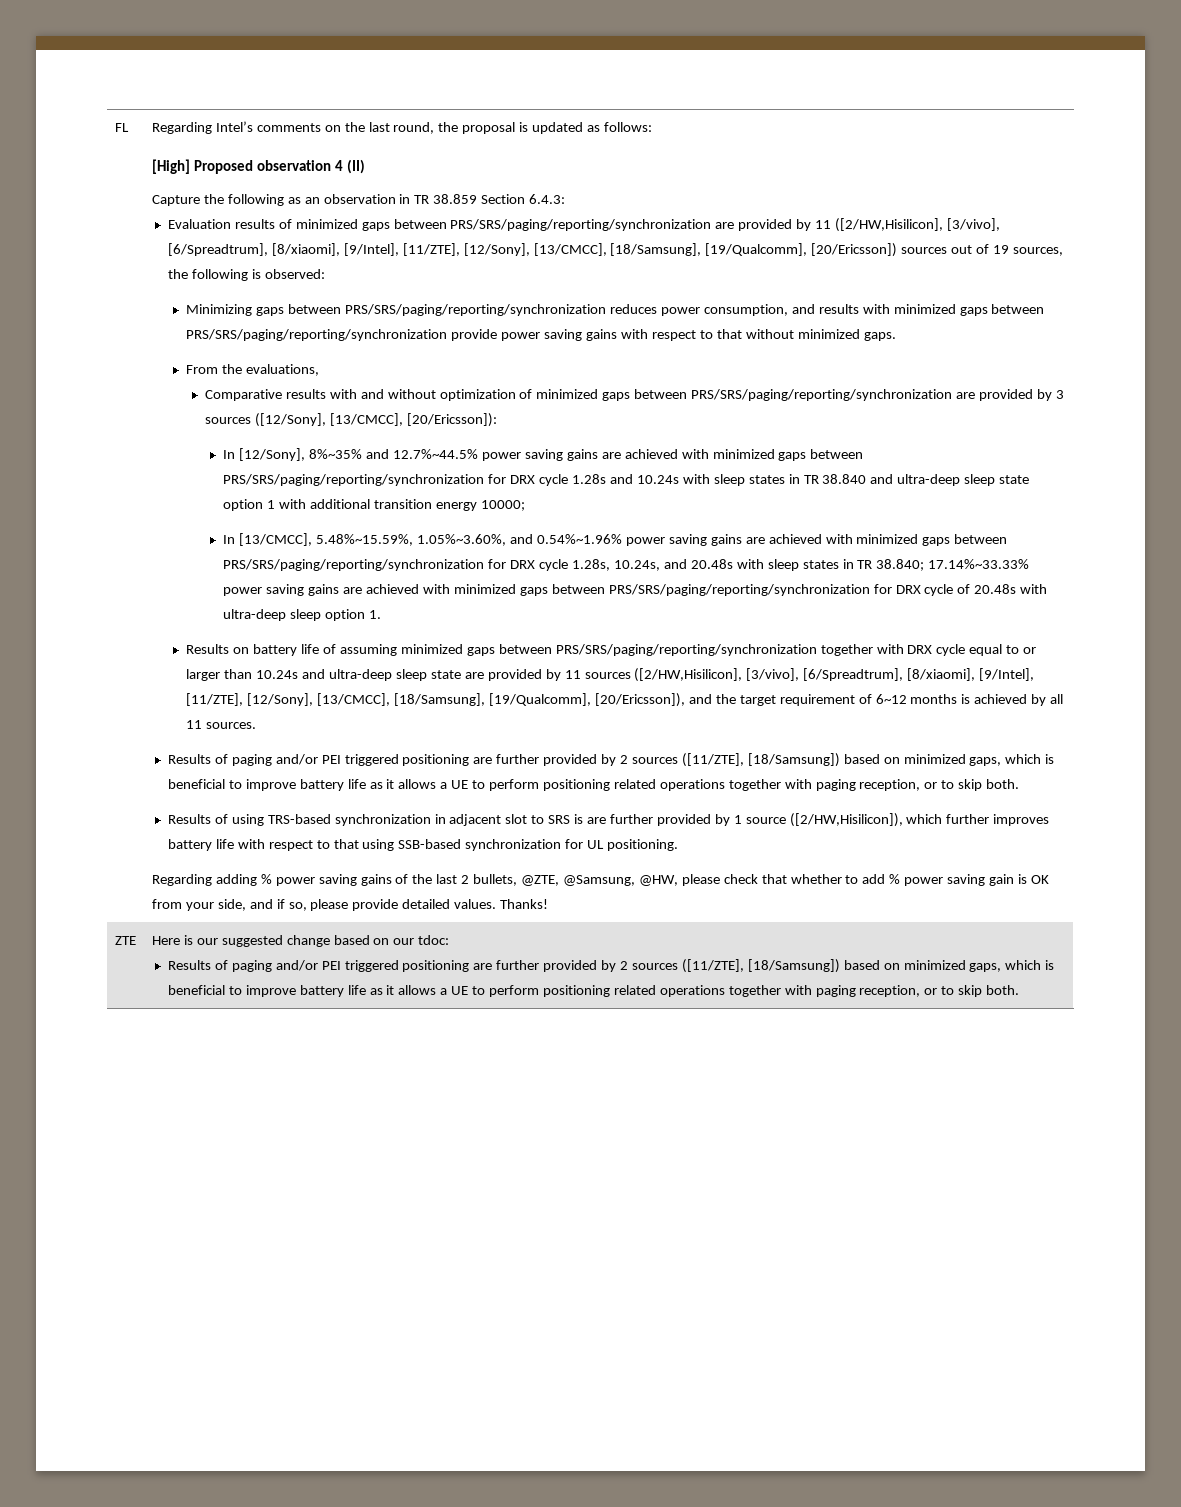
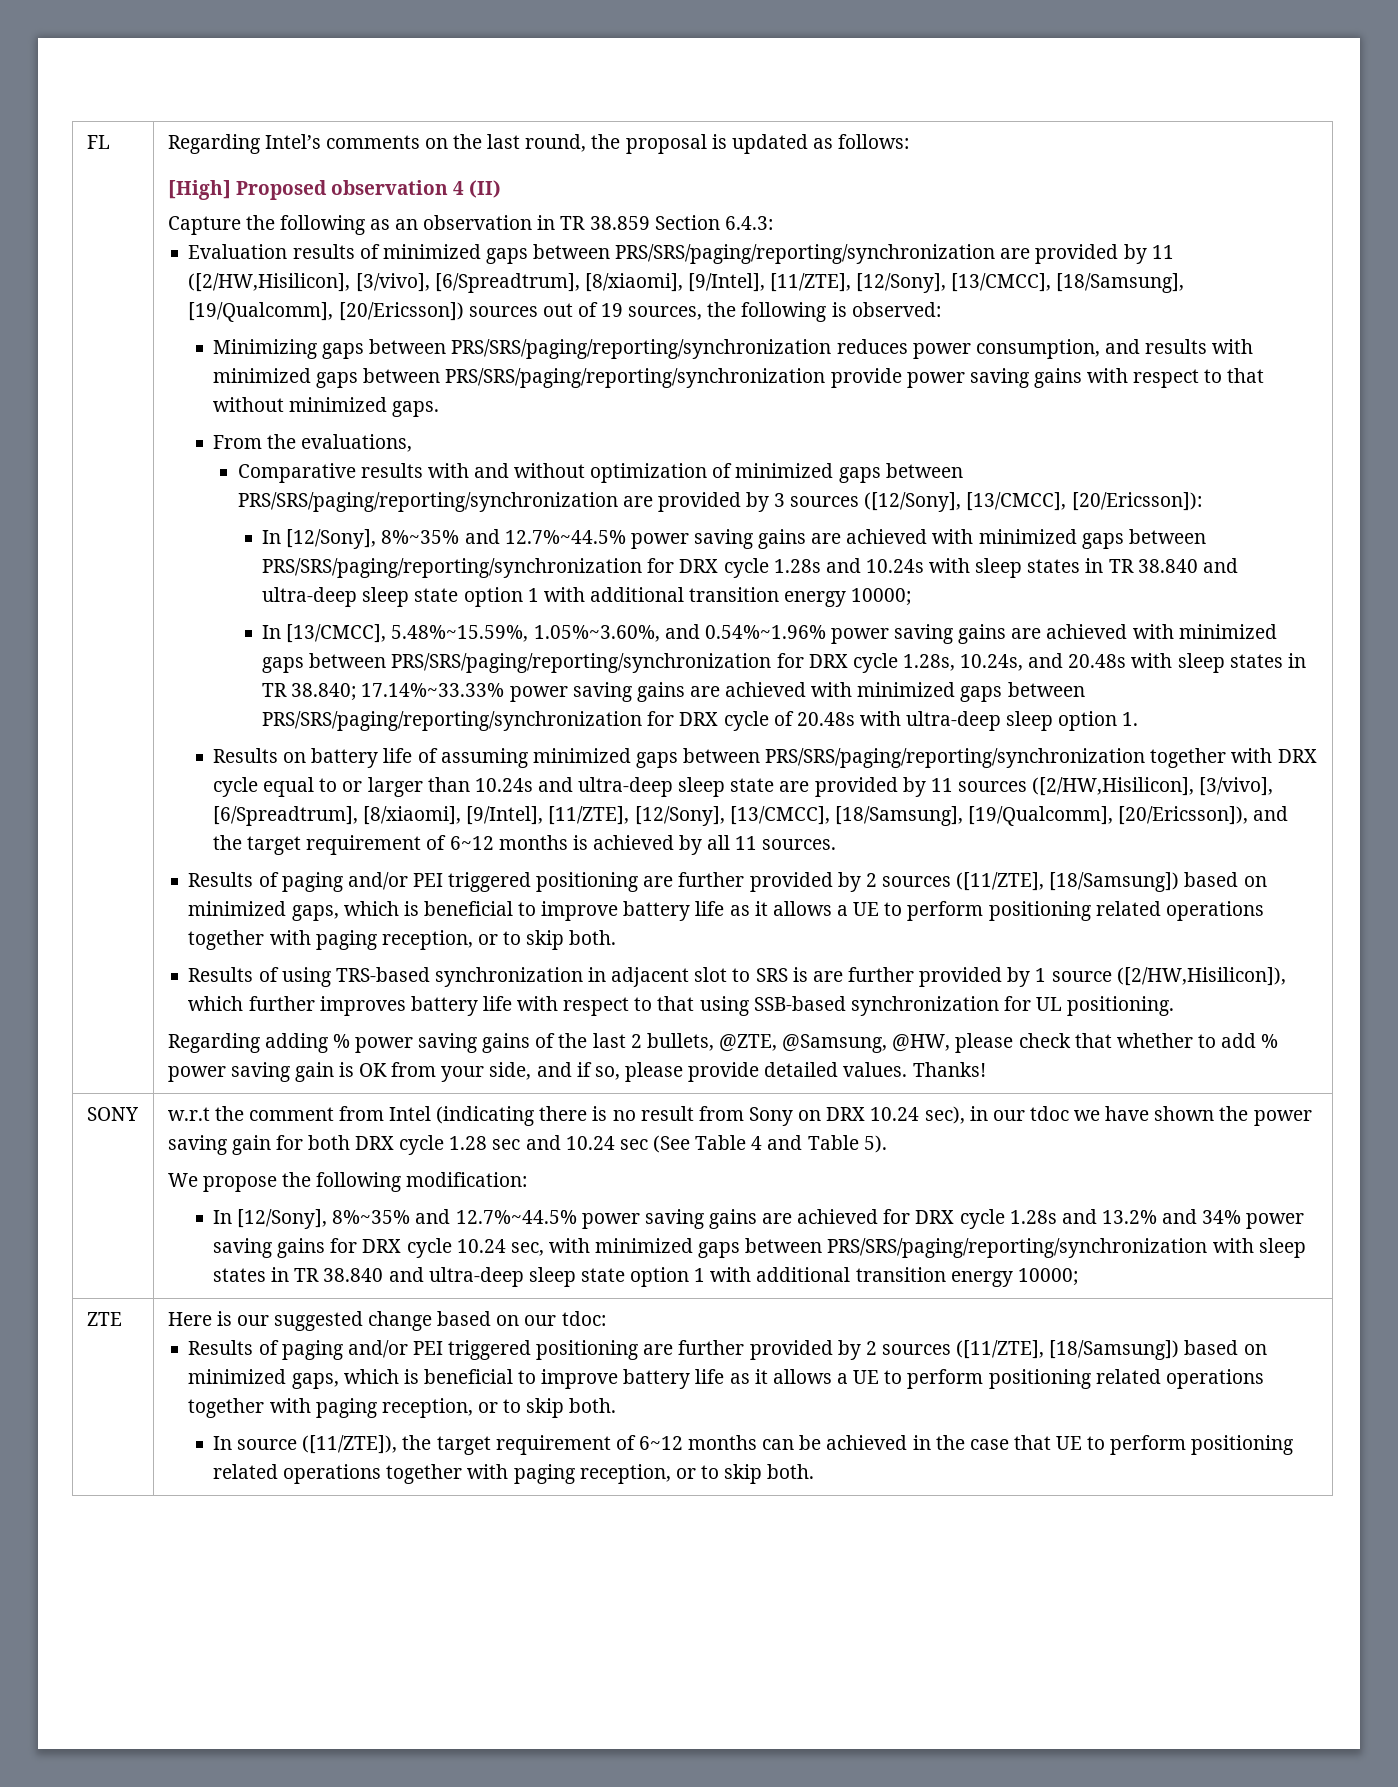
(549, 904) none -> [86,1107,138,1121] [167,1106,1312,1126] [167,1135,887,1155] [167,1172,528,1192] [213,1209,1305,1229] [213,1238,1306,1258] [213,1267,1078,1287] // SONY | w.r.t the comment from Intel (indicating there is no result from Sony on DRX 10.24 sec), in our tdoc we have shown the power saving gain for both DRX cycle 1.28 sec and 10.24 sec (See Table 4 and Table 5). // We propose the following modification: // In [12/Sony], 8%~35% and 12.7%~44.5% power saving gains are achieved for DRX cycle 1.28s and 13.2% and 34% power saving gains for DRX cycle 10.24 sec, with minimized gaps between PRS/SRS/paging/reporting/synchronization with sleep states in TR 38.840 and ultra-deep sleep state option 1 with additional transition energy 10000;
(1020, 990) none -> [213,1435,1294,1455] [213,1464,815,1484] // In source ([11/ZTE]), the target requirement of 6~12 months can be achieved in the case that UE to perform positioning related operations together with paging reception, or to skip both.

